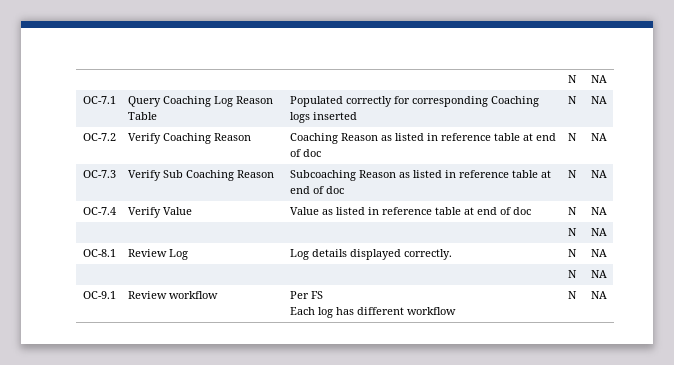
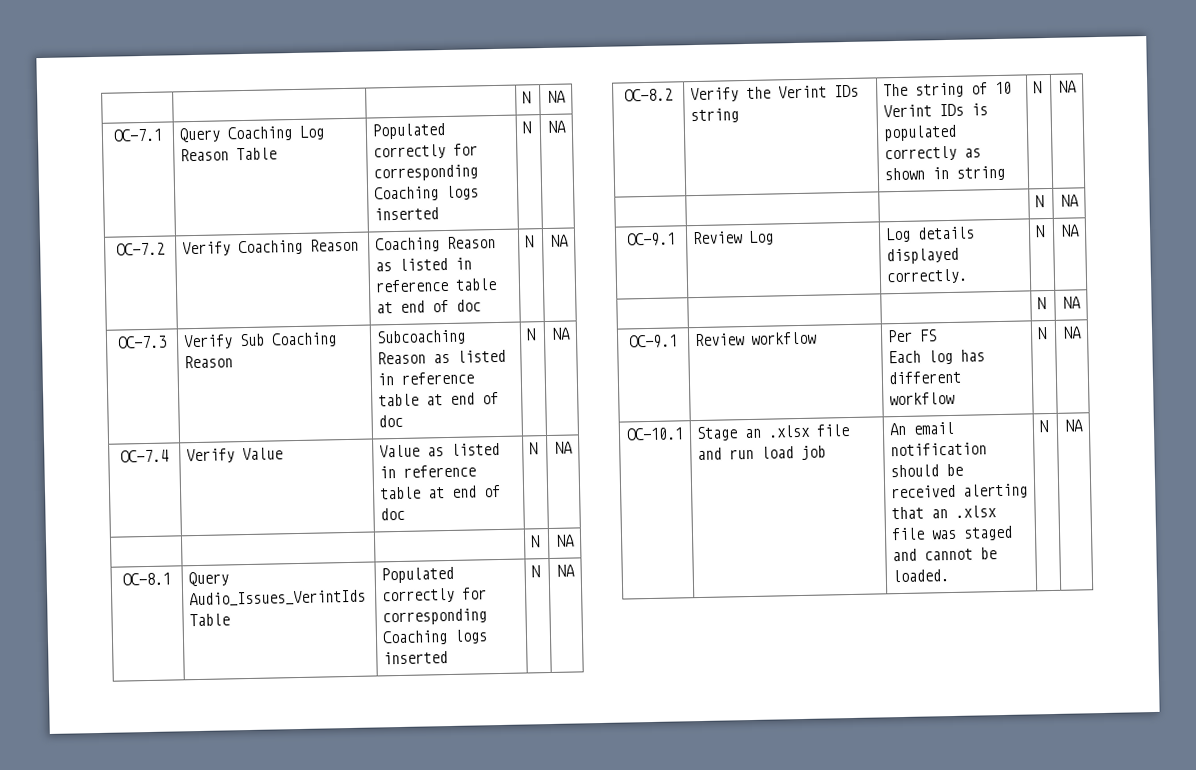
(116, 253) none -> [188,571,230,587] [189,589,367,608] [189,613,231,627] [381,566,455,584] [382,587,488,604] [382,608,488,626] [382,629,489,646] [383,651,449,665] [531,565,541,578] [556,564,575,577] [624,88,673,102] [690,84,860,103] [690,108,740,124] [883,81,1013,98] [883,103,989,118] [883,124,958,142] [884,145,982,162] [884,165,1006,181] [1033,81,1043,94] [1058,80,1077,93] [1035,195,1045,208] [1060,194,1079,207] [626,232,676,247] | Query Audio_Issues_VerintIds Table | Populated correctly for corresponding Coaching logs inserted | N | NA // OC-8.2 | Verify the Verint IDs string | The string of 10 Verint IDs is populated correctly as shown in string | N | NA // | | | N | NA // OC-9.1
(607, 295) none -> [626,427,684,441] [696,423,851,442] [697,445,827,461] [889,421,956,436] [890,442,988,457] [890,463,964,478] [891,483,1029,499] [891,505,998,520] [891,525,1014,541] [892,547,998,562] [892,569,950,583] [1039,420,1050,433] [1064,419,1084,432] // OC-10.1 | Stage an .xlsx file and run load job | An email notification should be received alerting that an .xlsx file was staged and cannot be loaded. | N | NA

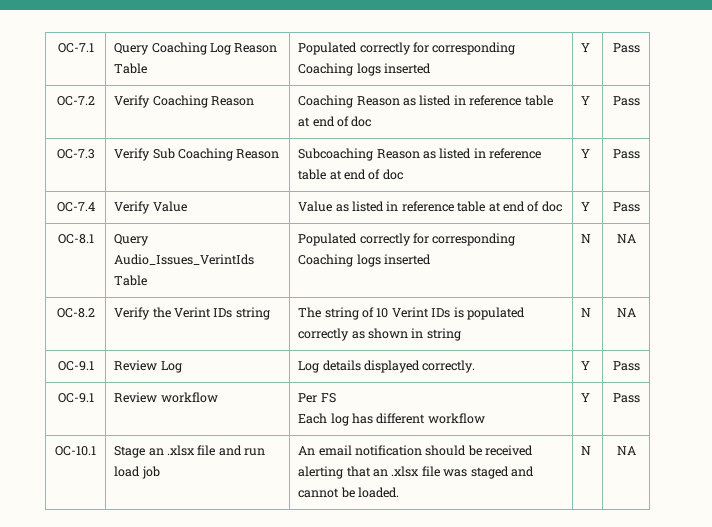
[522,91,532,104] [547,90,566,103] | | | N | NA // -> (57, 48) none
[522,121,532,134] [547,120,566,133] N | NA -> [581,43,591,52] [612,43,640,53] Y | Pass
[525,235,535,248] [550,234,569,247] N | NA -> [581,96,591,105] [612,96,640,106] Y | Pass
[526,328,537,341] [551,327,571,340] N | NA -> [581,149,591,158] [612,149,640,159] Y | Pass
[529,442,539,455] [554,441,573,454] [530,535,541,548] [555,534,575,547] N | NA // | | | N | NA -> [581,202,591,211] [612,202,640,212] Y | Pass
[1035,195,1045,208] [1060,194,1079,207] // | | | N | NA -> (636, 312) none
[1035,225,1046,238] [1060,224,1080,237] [1037,297,1047,310] [1062,296,1081,309] N | NA // | | | N | NA -> [581,361,591,370] [612,361,640,371] Y | Pass
[1037,327,1048,340] [1062,326,1082,339] N | NA -> [581,393,591,402] [612,393,640,403] Y | Pass

